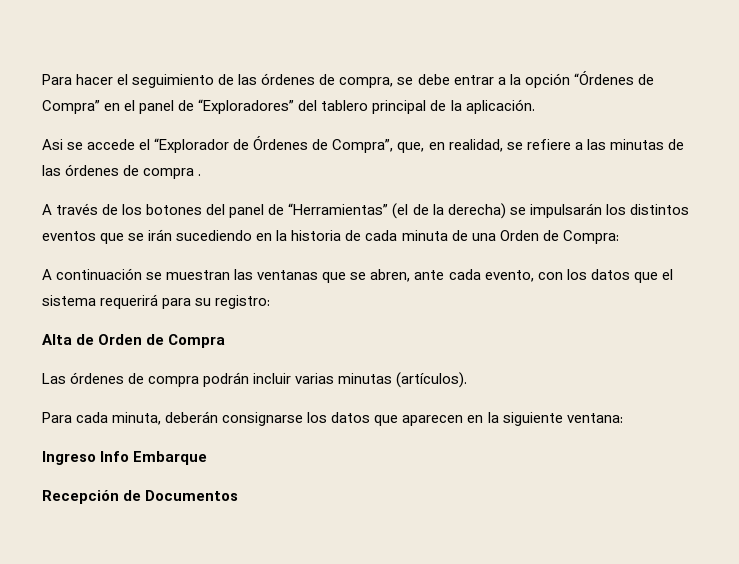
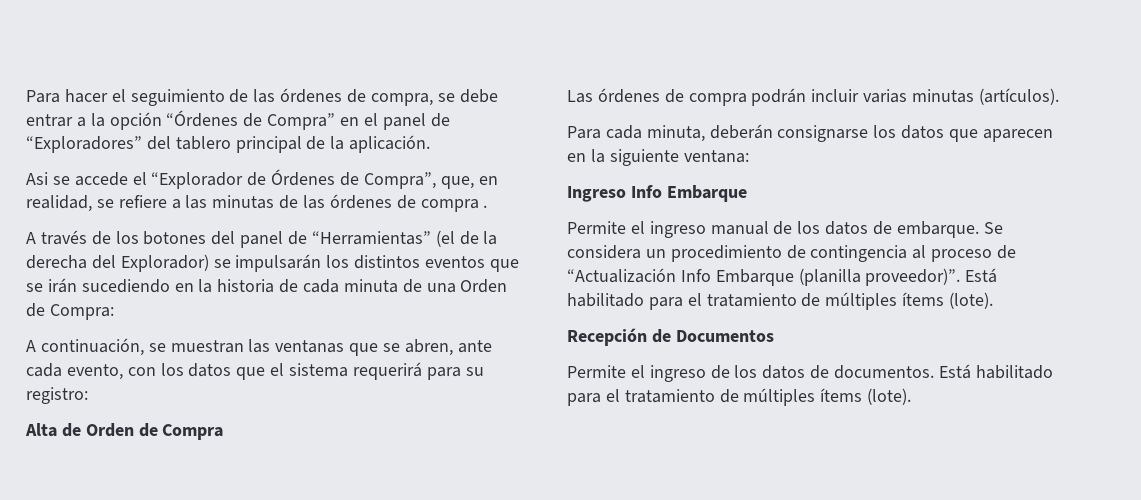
[447,203,506,219] derecha) -> [26,254,209,272] derecha del Explorador)
[56,268,143,280] continuación -> [40,338,144,356] continuación,
[42,490,239,504] Recepción de Documentos -> [567,221,1003,238] [567,245,1017,262] [567,268,998,286] [567,292,994,310] [567,328,774,346] [567,364,1053,382] [567,388,912,406] Permite el ingreso manual de los datos de embarque. Se considera un procedimiento de contingencia al proceso de “Actualización Info Embarque (planilla proveedor)”. Está habilitado para el tratamiento de múltiples ítems (lote). // Recepción de Documentos // Permite el ingreso de los datos de documentos. Está habilitado para el tratamiento de múltiples ítems (lote).

